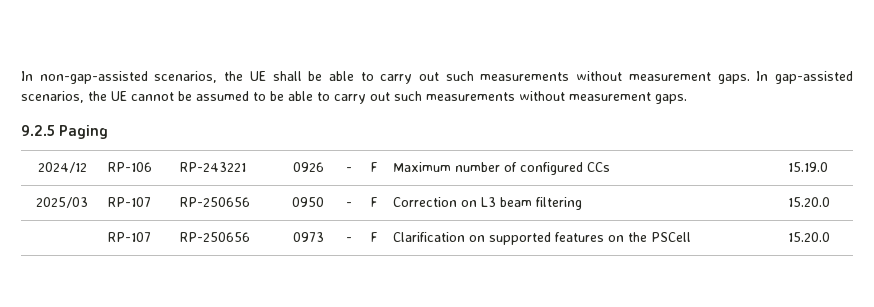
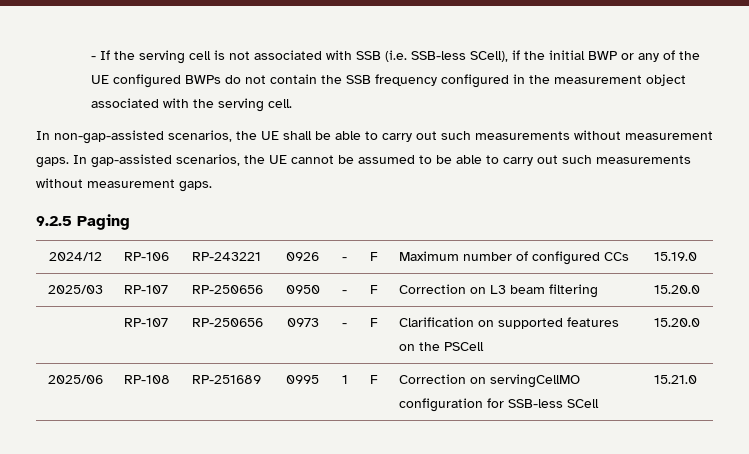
(21, 76) none -> [91,50,701,64] [91,74,687,88] [91,98,293,112] - If the serving cell is not associated with SSB (i.e. SSB-less SCell), if the initial BWP or any of the UE configured BWPs do not contain the SSB frequency configured in the measurement object associated with the serving cell. //
(831, 237) none -> [47,375,103,384] [123,375,170,384] [191,375,261,384] [286,375,319,384] [341,375,348,384] [369,375,378,384] [398,374,580,388] [398,398,599,412] [653,375,697,384] // 2025/06 | RP-108 | RP-251689 | 0995 | 1 | F | Correction on servingCellMO configuration for SSB-less SCell | 15.21.0

